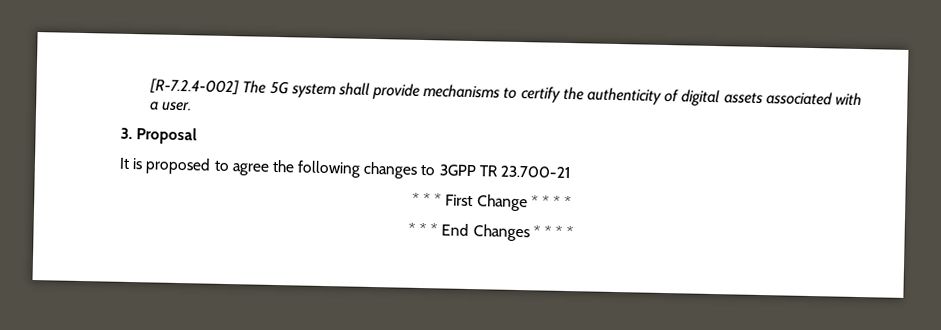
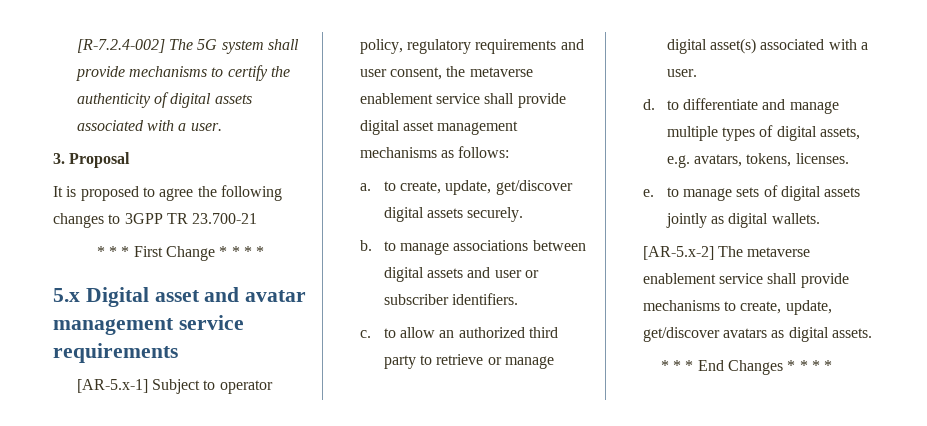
(573, 202) none -> [53,287,307,307] [53,315,244,335] [53,343,178,363] [76,379,273,394] [359,39,584,54] [359,66,533,80] [359,93,566,108] [359,120,519,135] [359,146,510,158] [359,180,573,195] [383,207,524,222] [359,240,586,255] [383,267,539,282] [383,293,519,305] [359,327,558,338] [383,354,554,369] [666,38,868,54] [666,69,697,77] [642,98,839,114] [666,125,860,141] [666,153,849,168] [642,185,861,201] [665,213,820,228] [642,246,811,260] [642,273,849,288] [642,300,832,315] [642,327,873,342] // 5.x Digital asset and avatar management service requirements // [AR-5.x-1] Subject to operator policy, regulatory requirements and user consent, the metaverse enablement service shall provide digital asset management mechanisms as follows: // a. to create, update, get/discover digital assets securely. // b. to manage associations between digital assets and user or subscriber identifiers. // c. to allow an authorized third party to retrieve or manage digital asset(s) associated with a user. // d. to differentiate and manage multiple types of digital assets, e.g. avatars, tokens, licenses. // e. to manage sets of digital assets jointly as digital wallets. // [AR-5.x-2] The metaverse enablement service shall provide mechanisms to create, update, get/discover avatars as digital assets.

